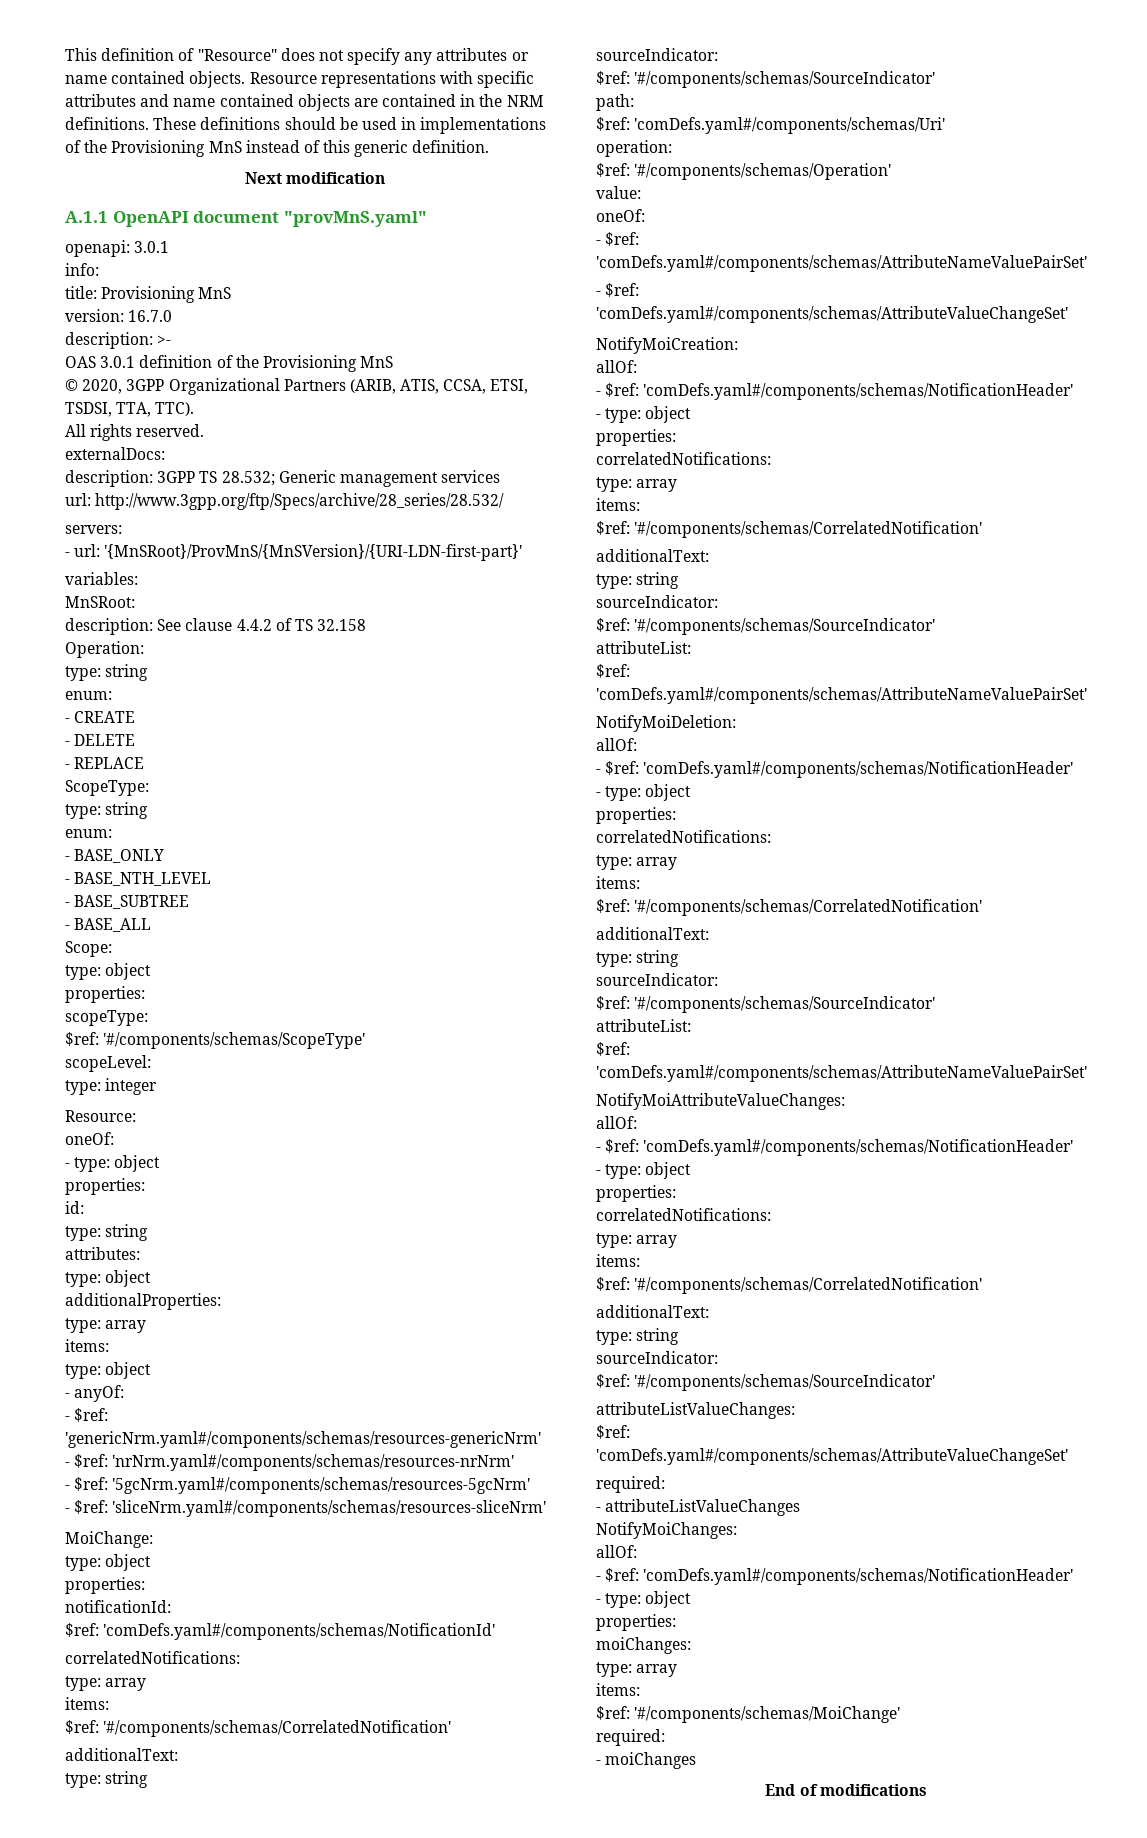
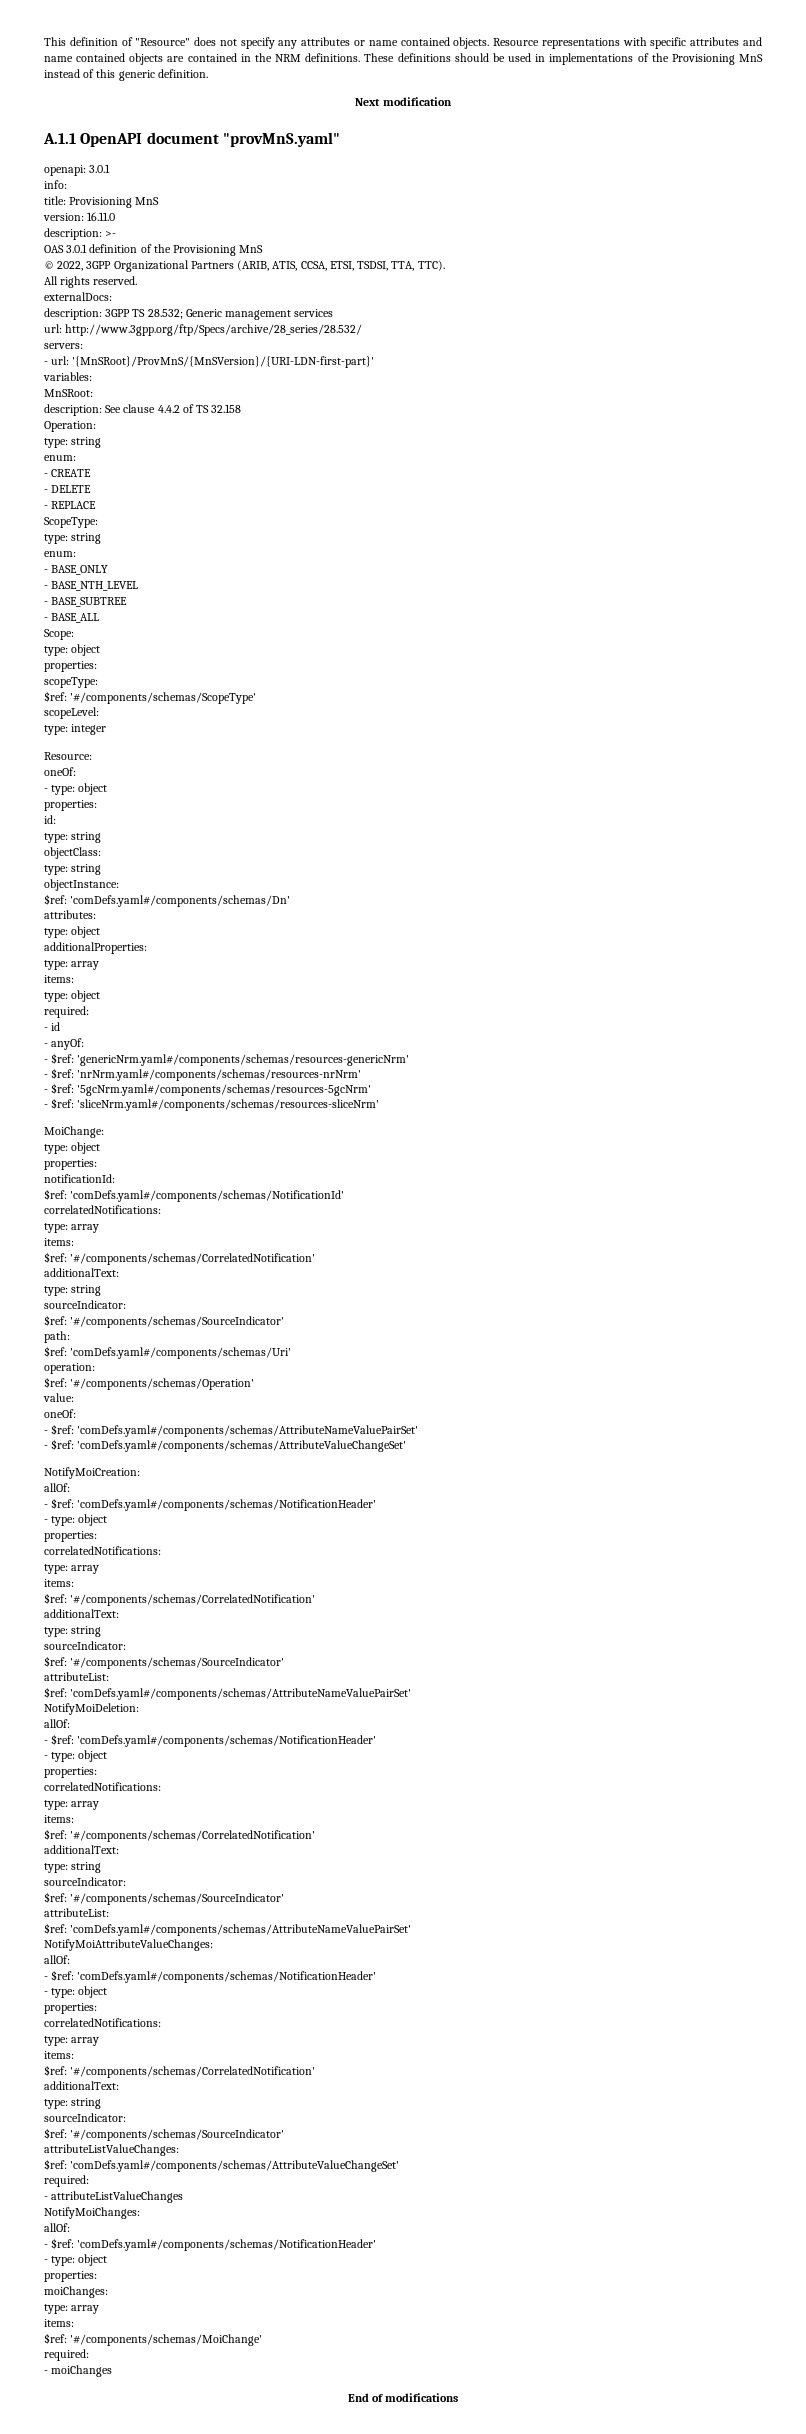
[128,310,173,322] 16.7.0 -> [87,212,116,221] 16.11.0
[82,379,123,394] 2020, -> [57,261,84,271] 2022,
(149, 1232) none -> [44,847,101,859] [44,864,102,875] [44,879,119,891] [44,894,291,907] // objectClass: // type: string // objectInstance: // $ref: 'comDefs.yaml#/components/schemas/Dn'
(152, 1370) none -> [44,1006,89,1018] [44,1022,61,1031] // required: // - id

